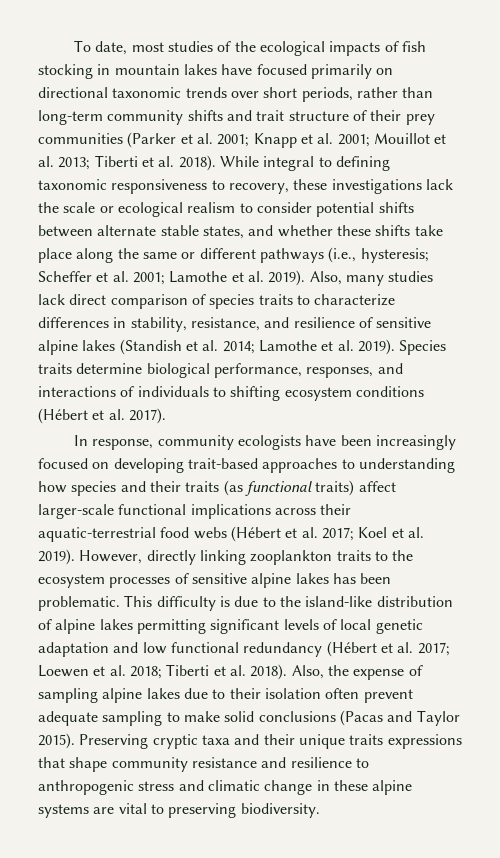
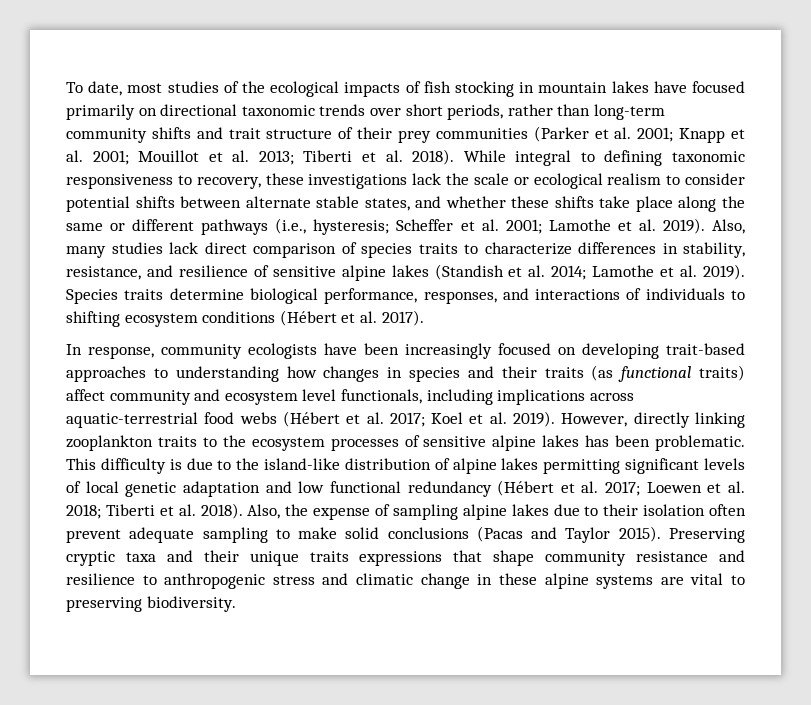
(67, 487) none -> [323,366,403,382] changes in
[38,504,187,519] larger-scale functional -> [109,389,493,405] community and ecosystem level functionals, including
[320,504,352,515] their -> (634, 397) none

